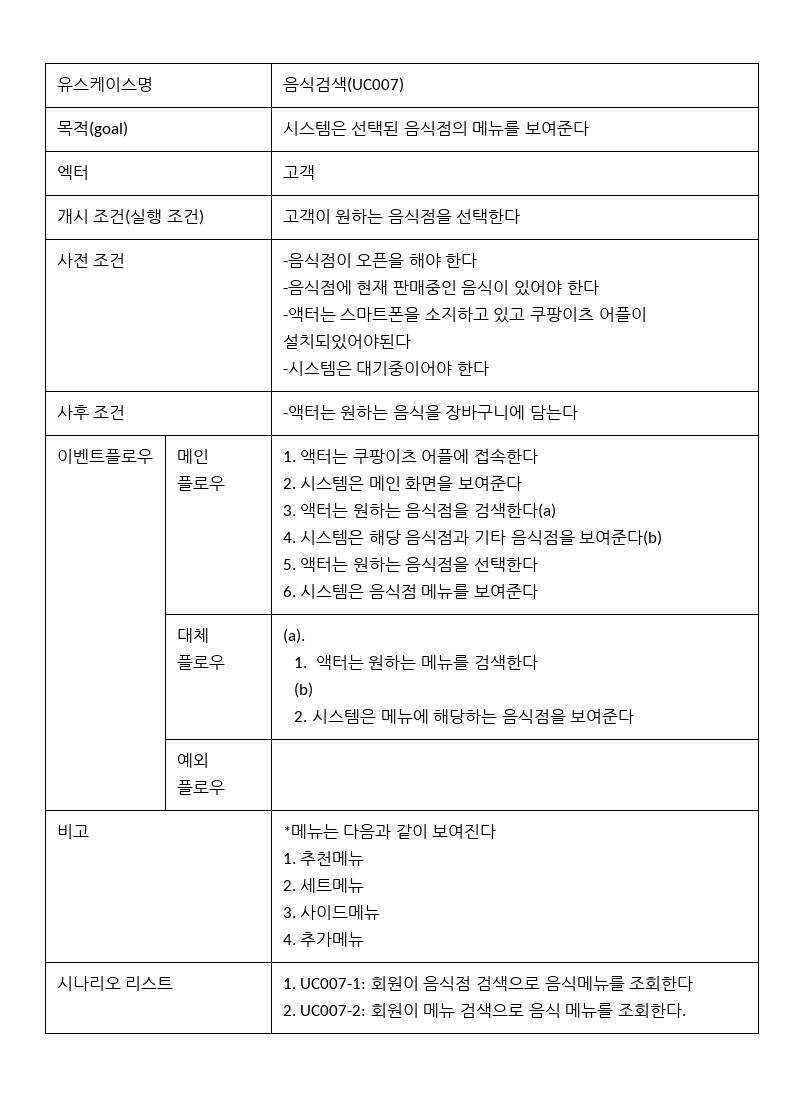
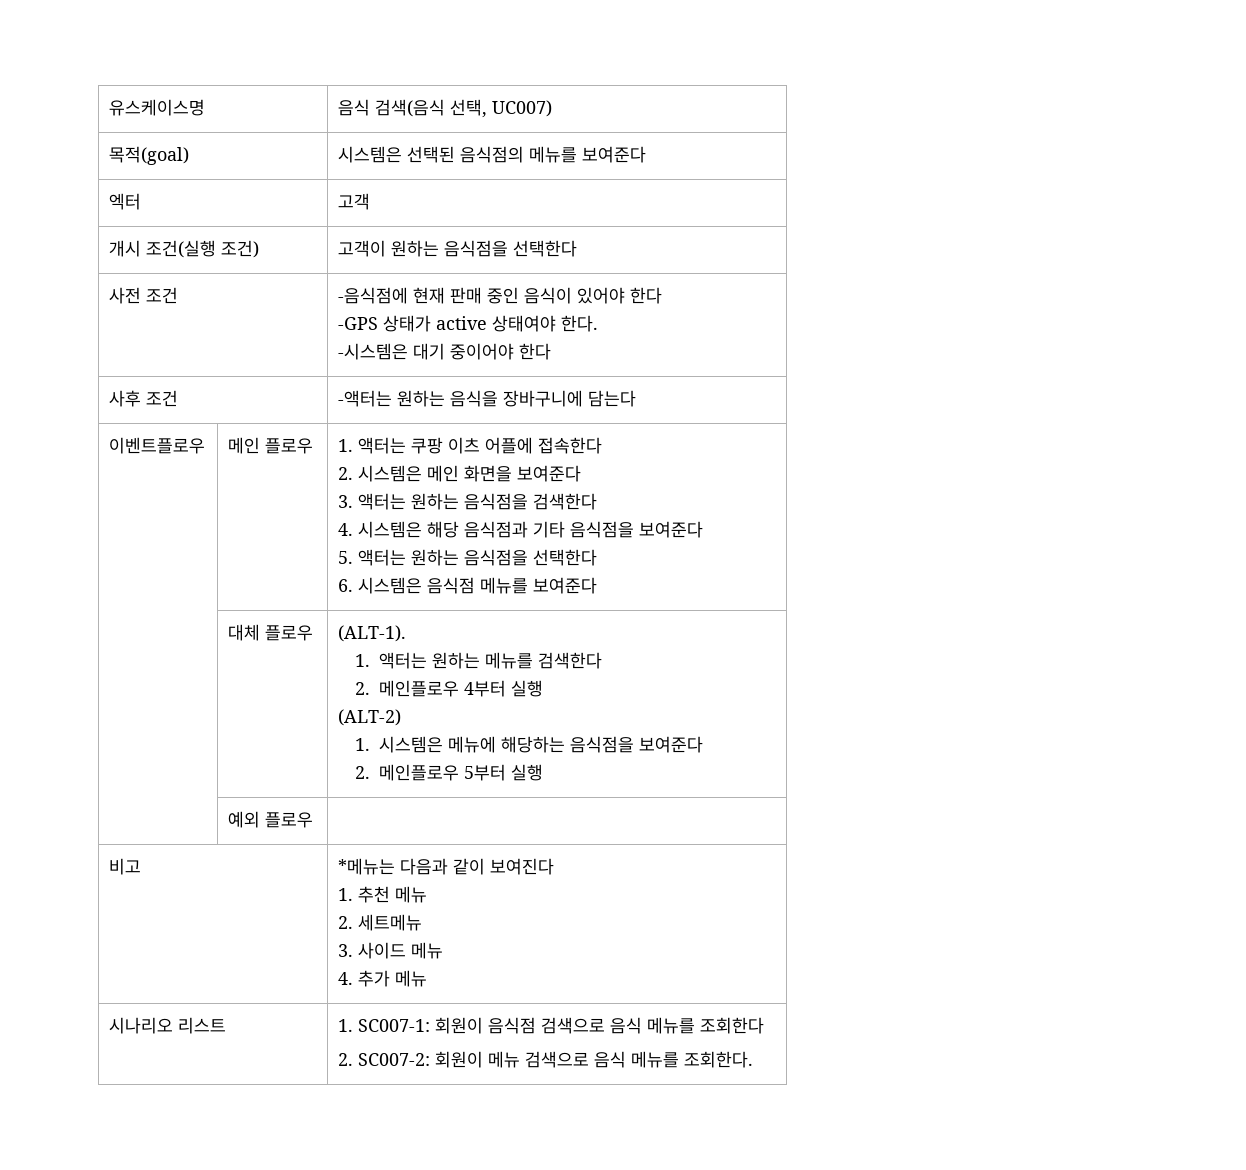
[282,77,404,93] 음식검색(UC007) -> [338,99,553,118] 음식 검색(음식 선택, UC007)
[282,253,478,268] [282,280,599,296] [282,307,647,323] [282,334,411,350] -음식점이 오픈을 해야 한다 // -음식점에 현재 판매중인 음식이 있어야 한다 // -액터는 스마트폰을 소지하고 있고 쿠팡이츠 어플이 설치되있어야된다 -> [338,287,663,304] [338,315,599,332] -음식점에 현재 판매 중인 음식이 있어야 한다 // -GPS 상태가 active 상태여야 한다.
[356,361,453,376] 대기중이어야 -> [413,343,515,360] 대기 중이어야
[352,449,417,464] 쿠팡이츠 -> [411,437,481,454] 쿠팡 이츠
[473,503,556,519] 검색한다(a) -> [533,493,598,510] 검색한다
[579,530,663,546] 보여준다(b) -> [639,521,704,538] 보여준다
[282,628,305,644] (a). -> [338,625,407,642] (ALT-1).
[294,682,314,698] [294,711,308,722] (b) // 2. -> [354,680,543,697] [338,709,402,726] [354,738,370,751] 2. 메인플로우 4부터 실행 // (ALT-2) // 1.
(635, 716) none -> [354,764,543,781] // 2. 메인플로우 5부터 실행
[300,851,365,866] 추천메뉴 -> [358,886,428,903] 추천 메뉴
[300,905,381,920] [282,932,365,947] 사이드메뉴 // 4. 추가메뉴 -> [358,942,444,959] [338,970,428,987] 사이드 메뉴 // 4. 추가 메뉴
[300,978,367,989] UC007-1: -> [358,1019,431,1032] SC007-1:
[544,976,625,991] 음식메뉴를 -> [610,1017,696,1034] 음식 메뉴를
[300,1005,367,1016] UC007-2: -> [358,1053,431,1066] SC007-2:

